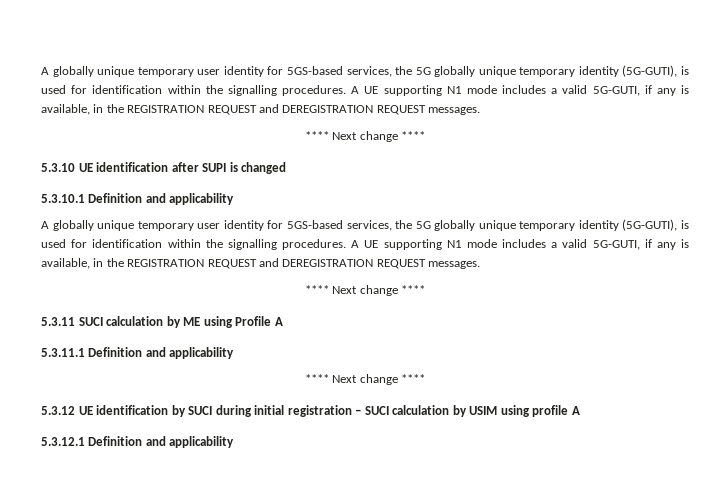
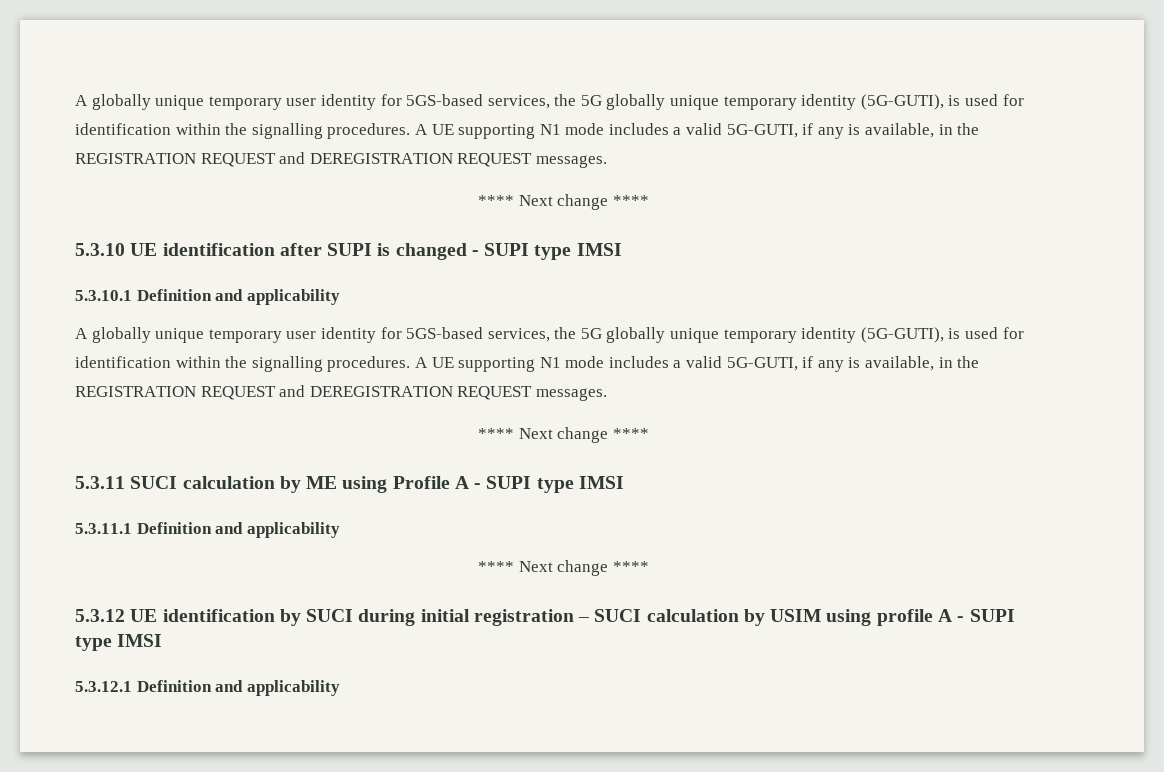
(287, 168) none -> [471,243,622,260] - SUPI type IMSI
(283, 321) none -> [474,476,624,493] - SUPI type IMSI
(580, 410) none -> [957,609,1015,622] [75,634,163,651] - SUPI type IMSI

